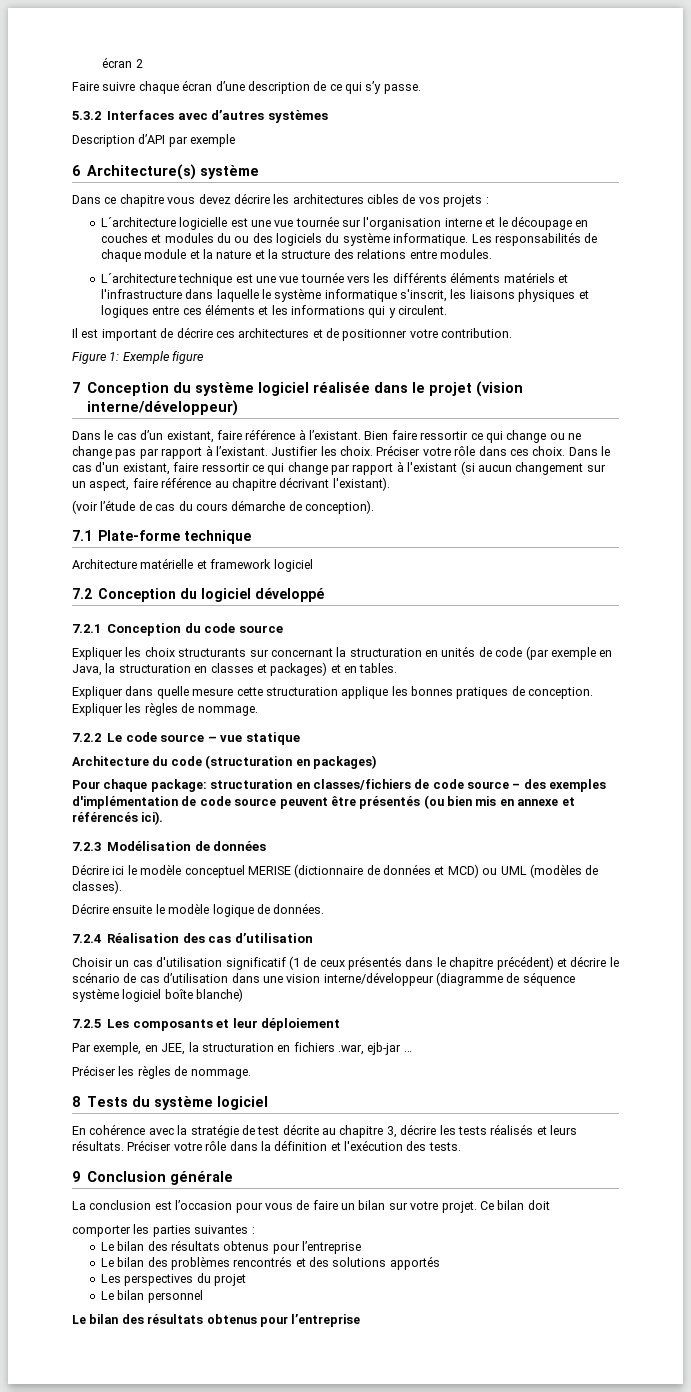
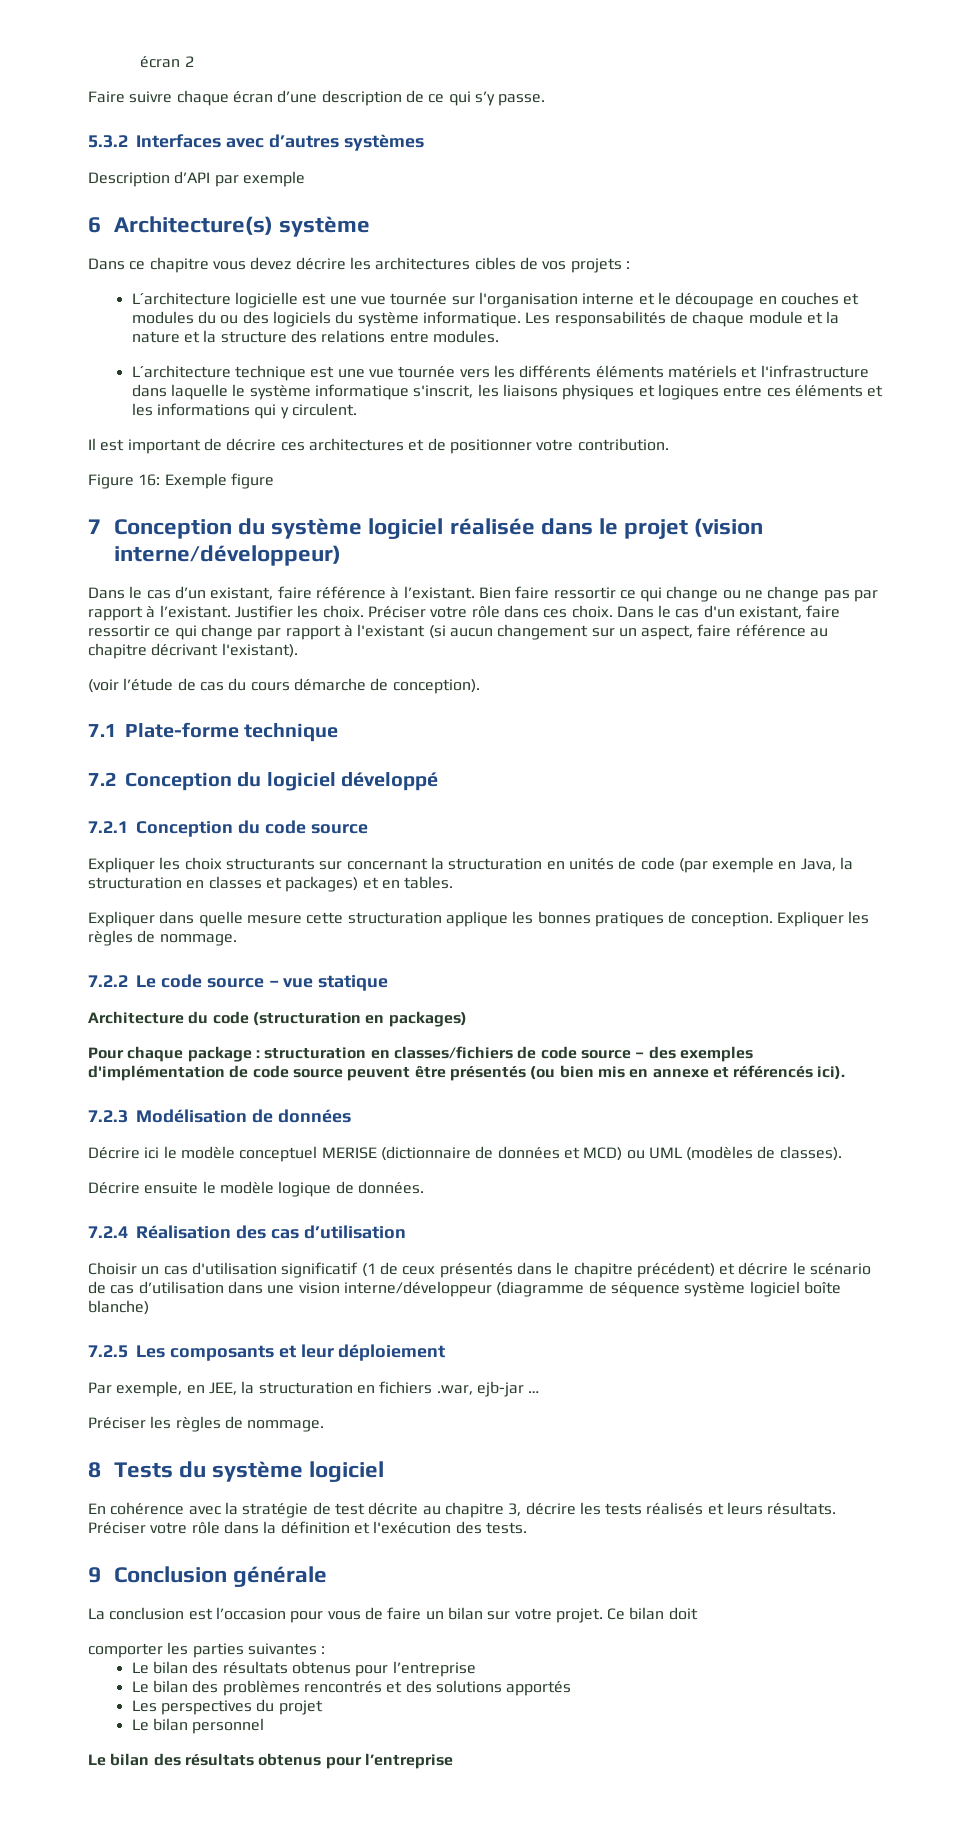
[109,352,120,361] 1: -> [138,474,161,486] 16:
[72,558,313,572] // Architecture matérielle et framework logiciel -> (339, 732) none
[150,779,207,792] package: -> [187,1046,260,1062] package :

